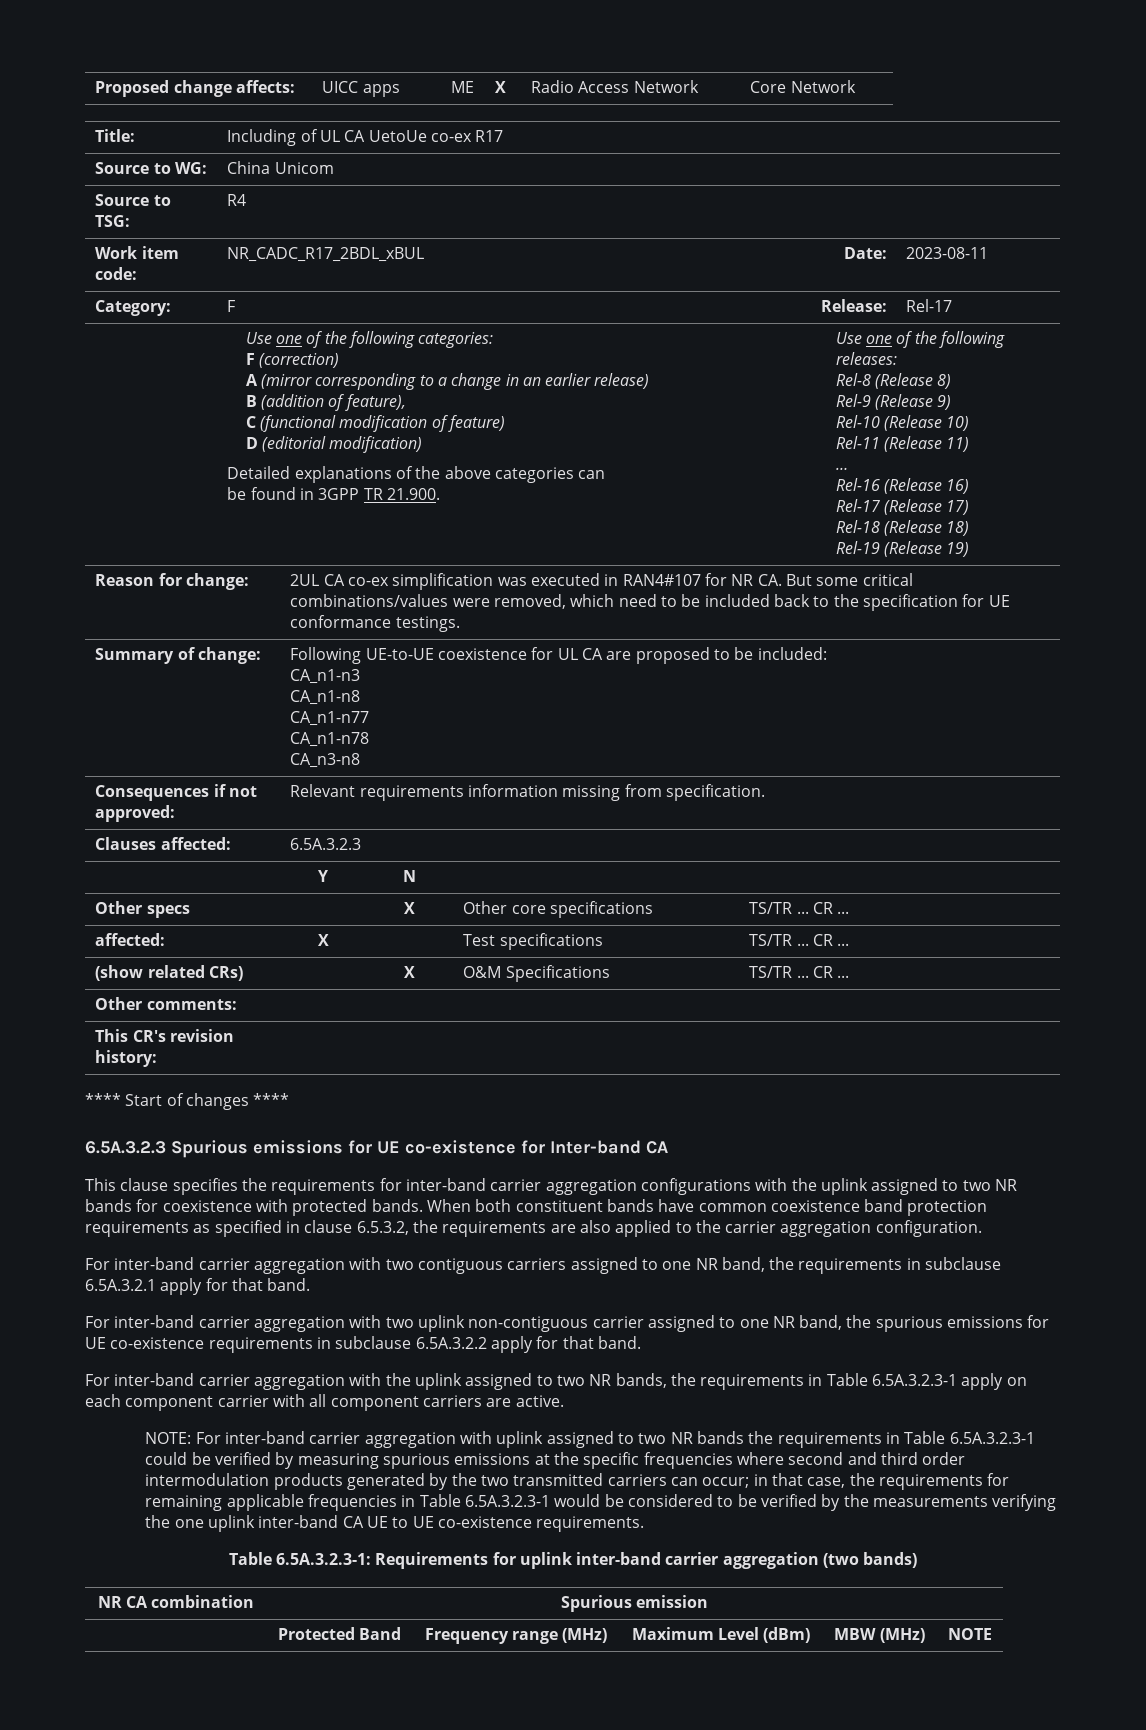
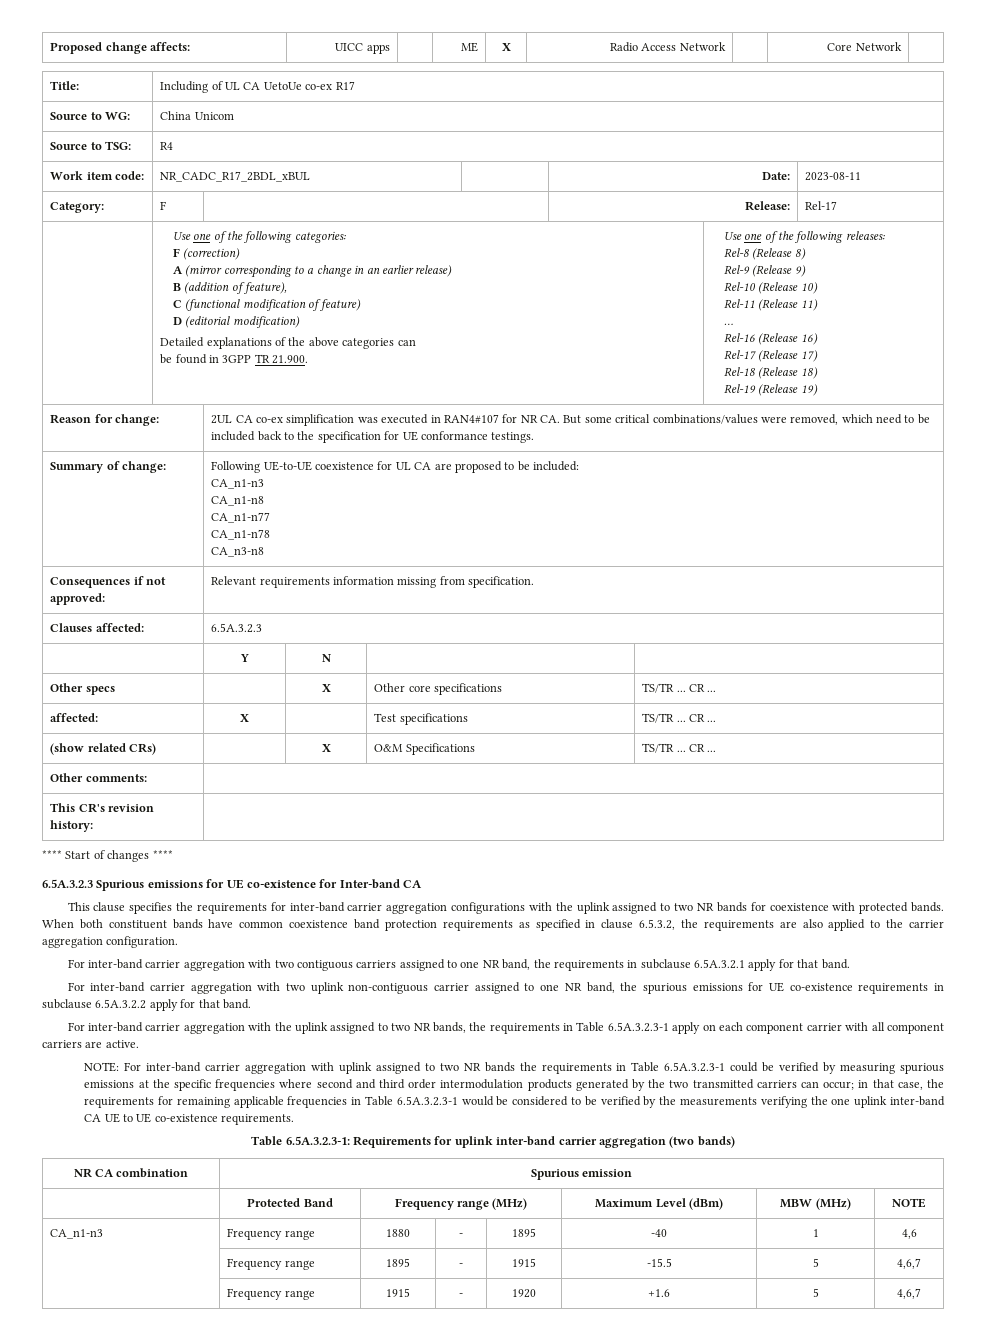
(992, 1634) none -> [50,1229,104,1239] [227,1228,315,1240] [386,1229,410,1237] [459,1233,463,1237] [512,1228,536,1237] [651,1229,667,1237] [812,1229,819,1237] [901,1229,917,1239] [227,1258,315,1270] [386,1258,410,1267] [459,1263,463,1267] [512,1258,536,1267] [646,1258,672,1267] [812,1258,819,1267] [897,1258,921,1269] [227,1288,315,1300] [386,1288,410,1297] [459,1293,463,1297] [512,1289,536,1298] [648,1289,670,1297] [812,1288,819,1297] [897,1288,921,1299] // CA_n1-n3 | Frequency range | 1880 | - | 1895 | -40 | 1 | 4,6 // | Frequency range | 1895 | - | 1915 | -15.5 | 5 | 4,6,7 // | Frequency range | 1915 | - | 1920 | +1.6 | 5 | 4,6,7

